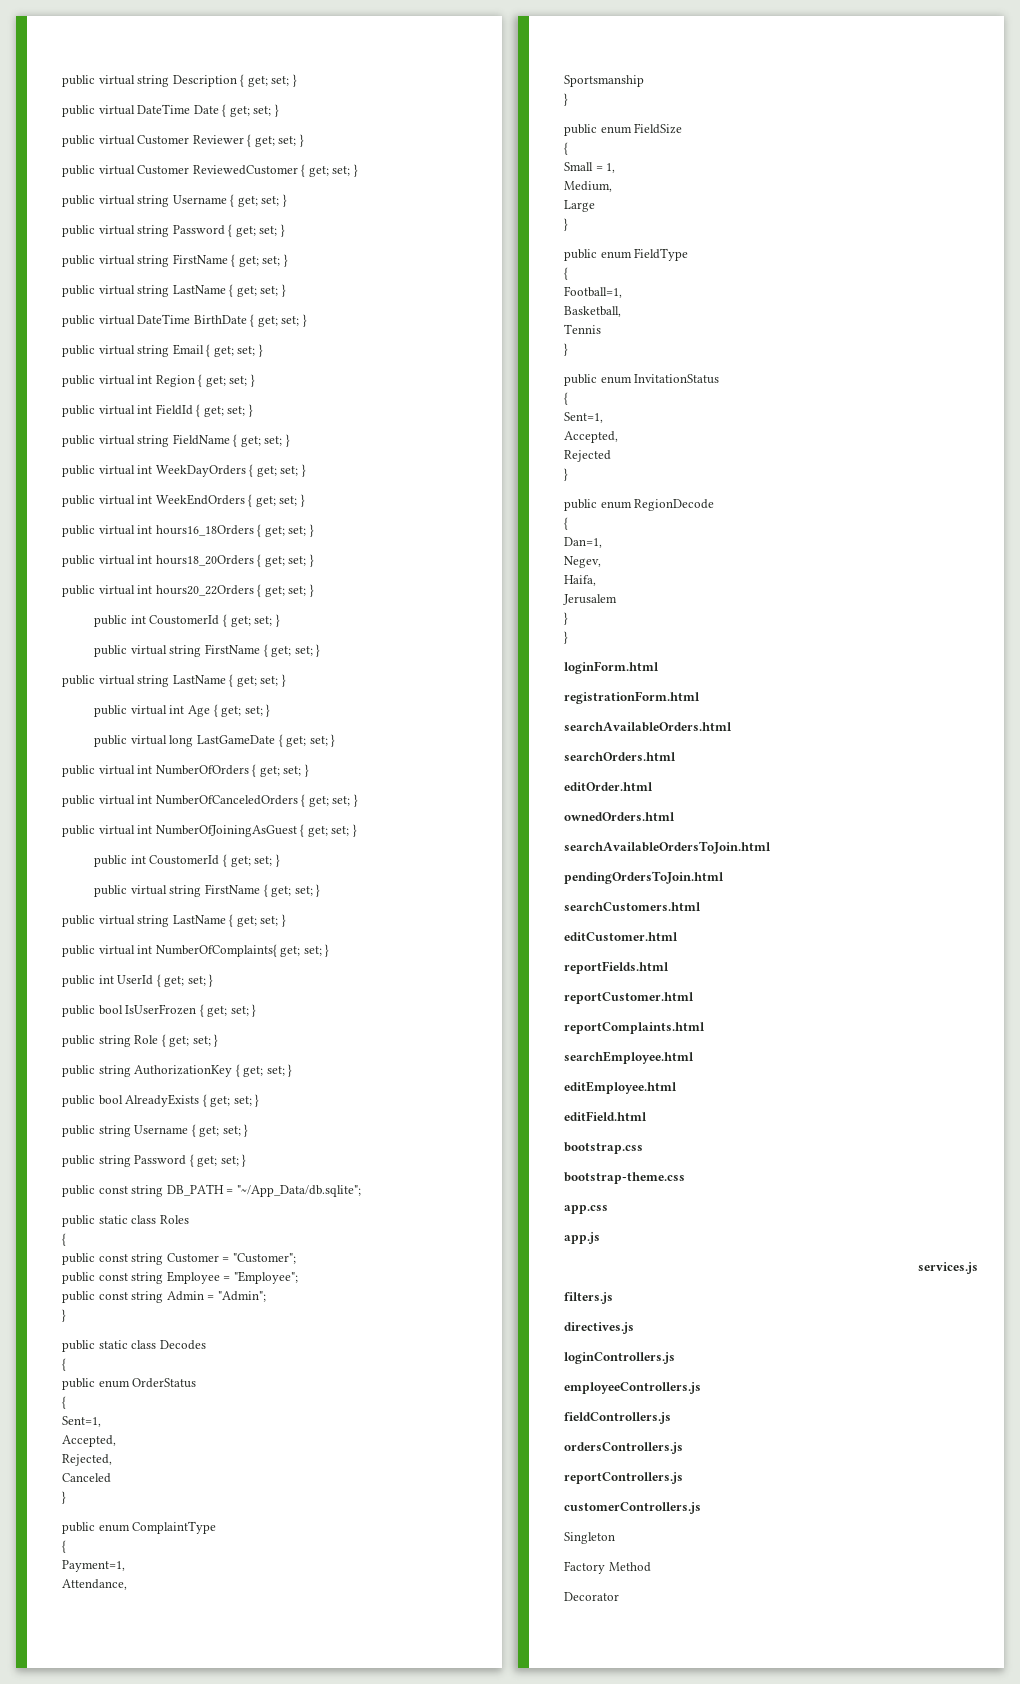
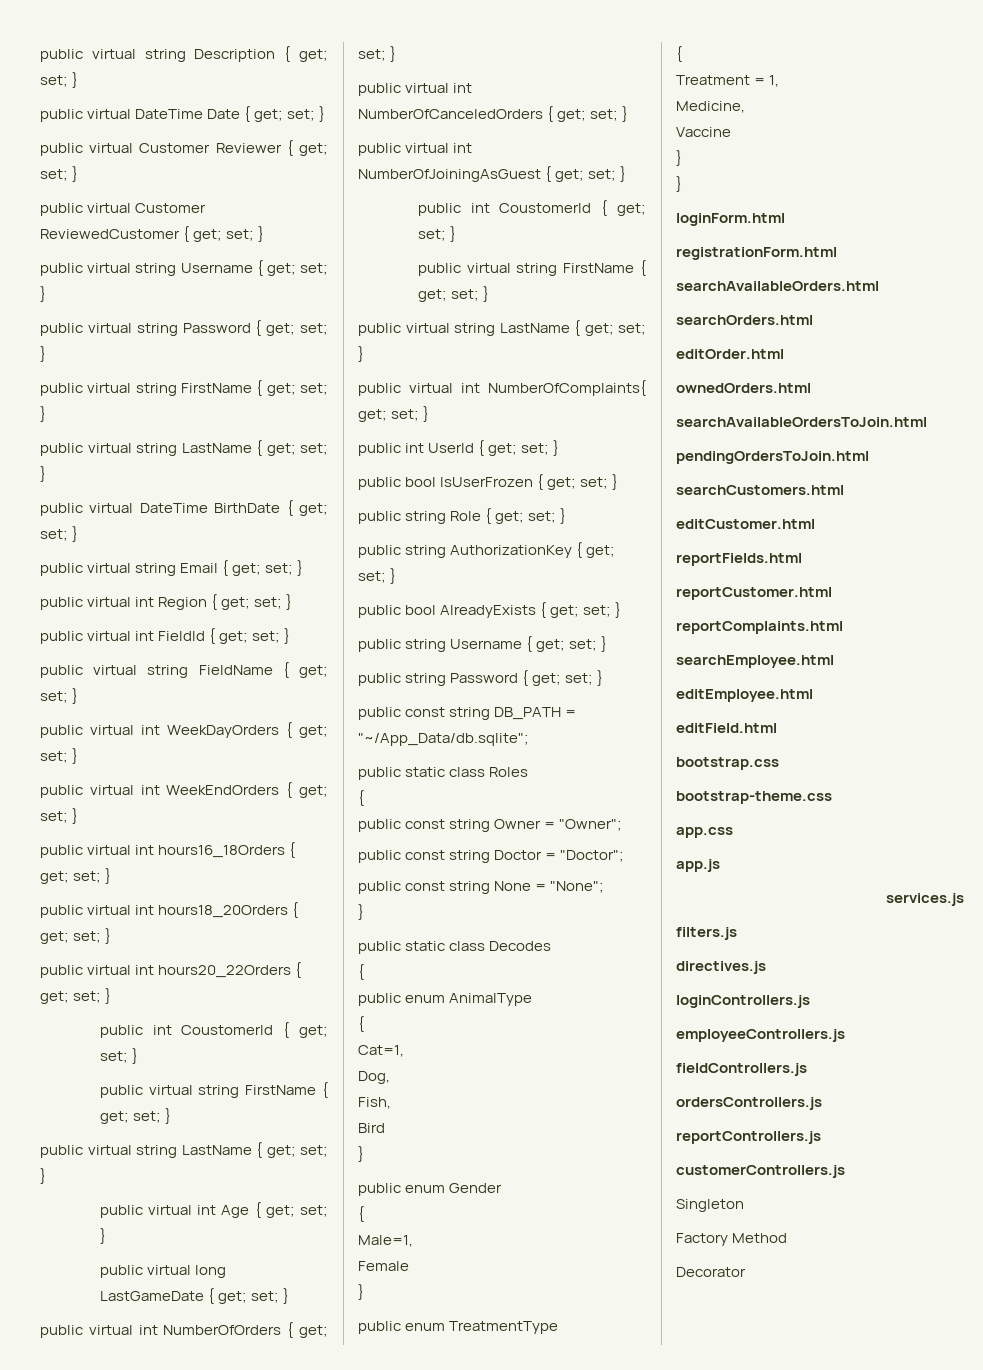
[166,1253,296,1264] [62,1271,298,1284] [62,1291,266,1303] Customer = "Customer"; // public const string Employee = "Employee"; // public const string Admin = "Admin"; -> [494,819,623,831] [358,850,625,863] [358,881,605,894] Owner = "Owner"; // public const string Doctor = "Doctor"; // public const string None = "None";
[132,1378,197,1388] [62,1396,66,1409] [62,1416,101,1427] [62,1435,116,1447] [62,1454,112,1466] [62,1473,111,1483] [62,1491,66,1504] [62,1521,217,1534] [62,1540,66,1553] [62,1560,125,1572] [62,1579,127,1590] [564,75,644,87] [564,93,568,106] [564,123,683,136] [564,142,568,155] [564,162,593,171] OrderStatus // { // Sent=1, // Accepted, // Rejected, // Canceled // } // public enum ComplaintType // { // Payment=1, // Attendance, // Sportsmanship // } // public enum FieldSize // { // Small -> [449,993,533,1006] [358,1016,364,1032] [358,1045,404,1057] [358,1071,390,1084] [358,1097,391,1109] [358,1123,385,1133] [358,1146,364,1162] [358,1183,503,1196] [358,1206,364,1222] [358,1235,413,1247] [358,1261,409,1271] [358,1284,364,1300] [358,1321,559,1334] [676,46,682,62] [676,75,750,85] AnimalType // { // Cat=1, // Dog, // Fish, // Bird // } // public enum Gender // { // Male=1, // Female // } // public enum TreatmentType // { // Treatment
[564,181,612,192] [564,200,595,212] [564,218,568,231] [564,248,689,261] [564,267,568,280] [564,286,622,298] [564,306,621,317] [564,324,601,334] [564,343,568,356] [564,374,720,386] [564,392,568,405] [564,412,603,423] [564,431,618,443] [564,450,611,462] [564,468,568,481] [564,499,715,511] [564,517,568,530] [564,537,602,548] [564,556,601,568] [564,575,596,586] [563,594,617,605] Medium, // Large // } // public enum FieldType // { // Football=1, // Basketball, // Tennis // } // public enum InvitationStatus // { // Sent=1, // Accepted, // Rejected // } // public enum RegionDecode // { // Dan=1, // Negev, // Haifa, // Jerusalem -> [676,101,745,113] [676,127,731,137] Medicine, // Vaccine

